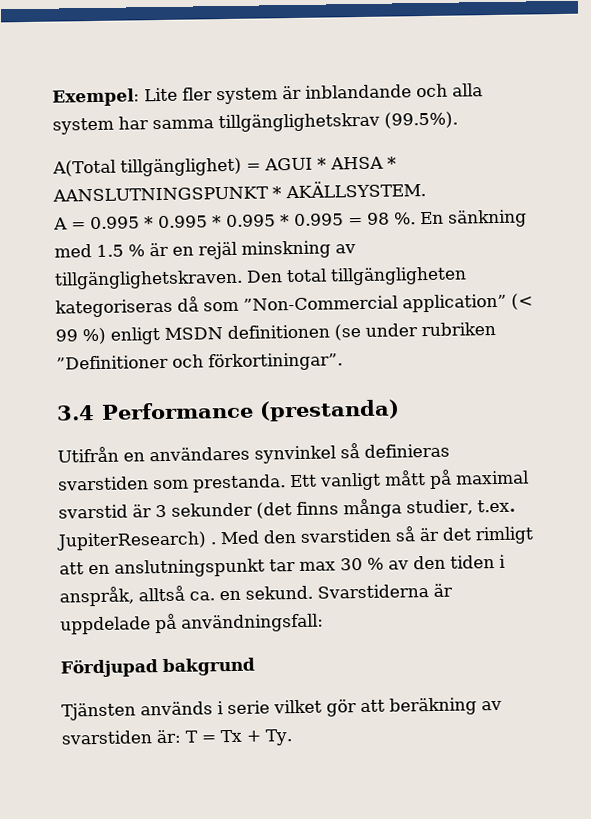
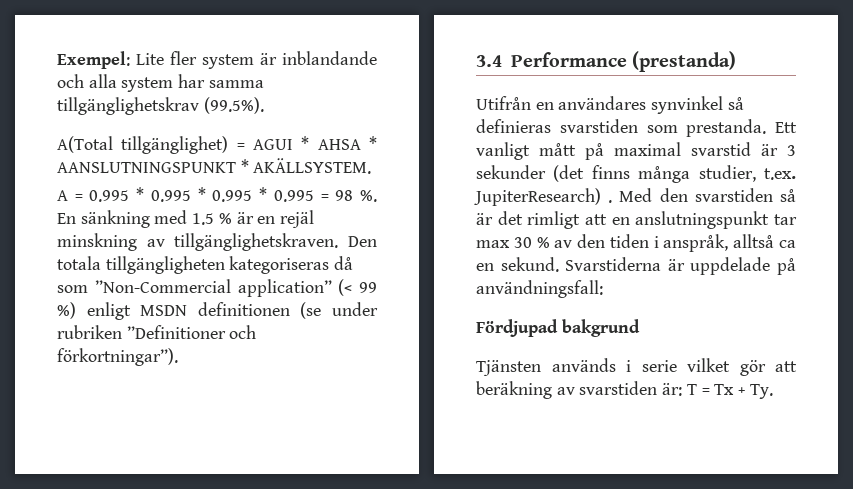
[286,268,327,283] total -> [57,256,101,270] totala
[208,352,343,372] förkortiningar”. -> [57,348,178,366] förkortningar”).
[189,591,215,601] ca. -> [779,240,796,248] ca

